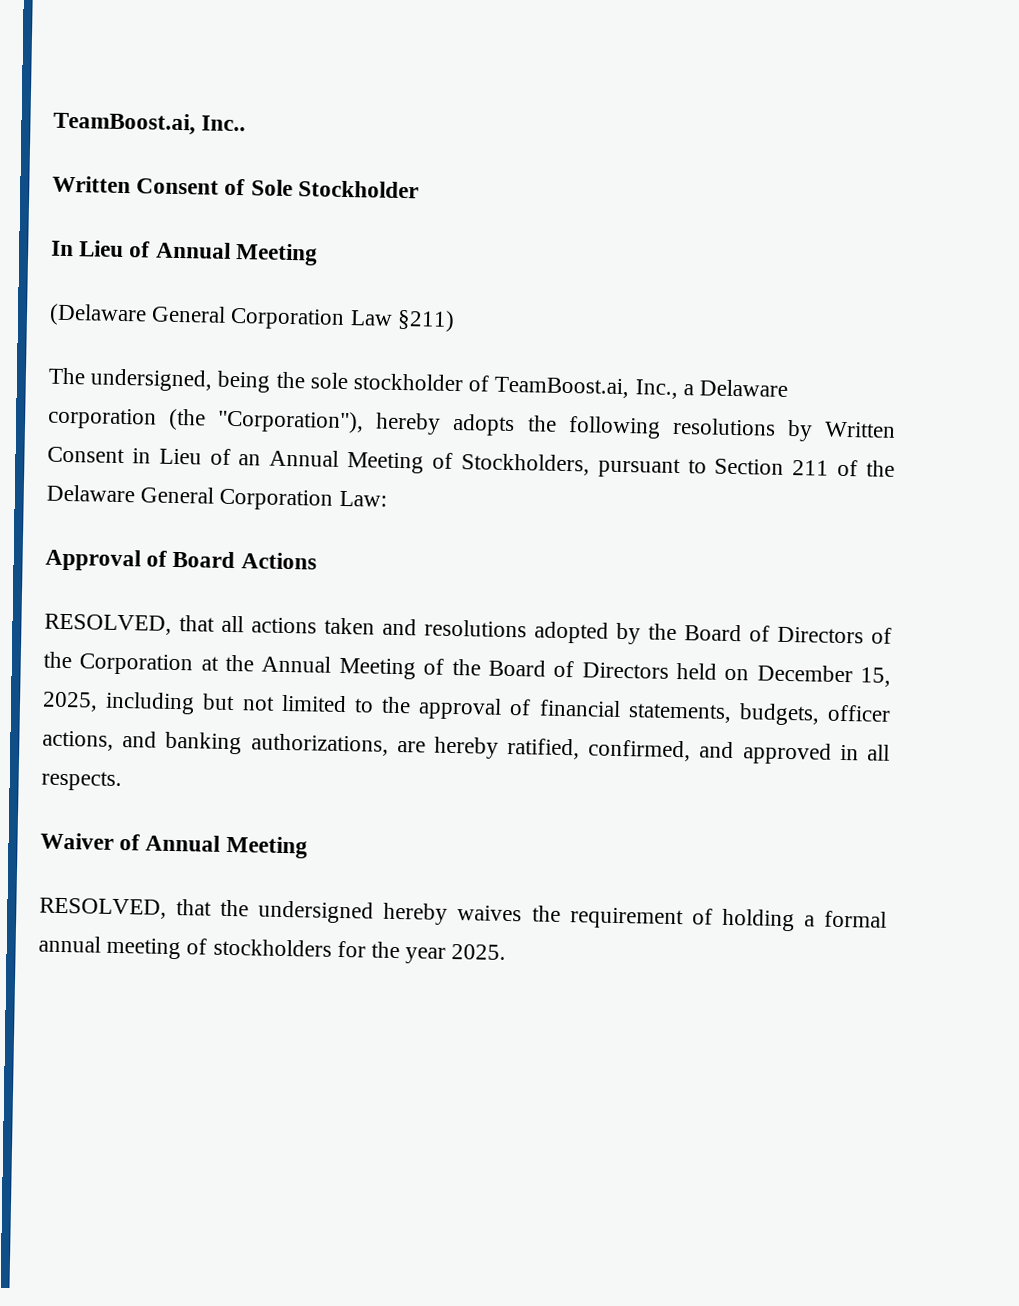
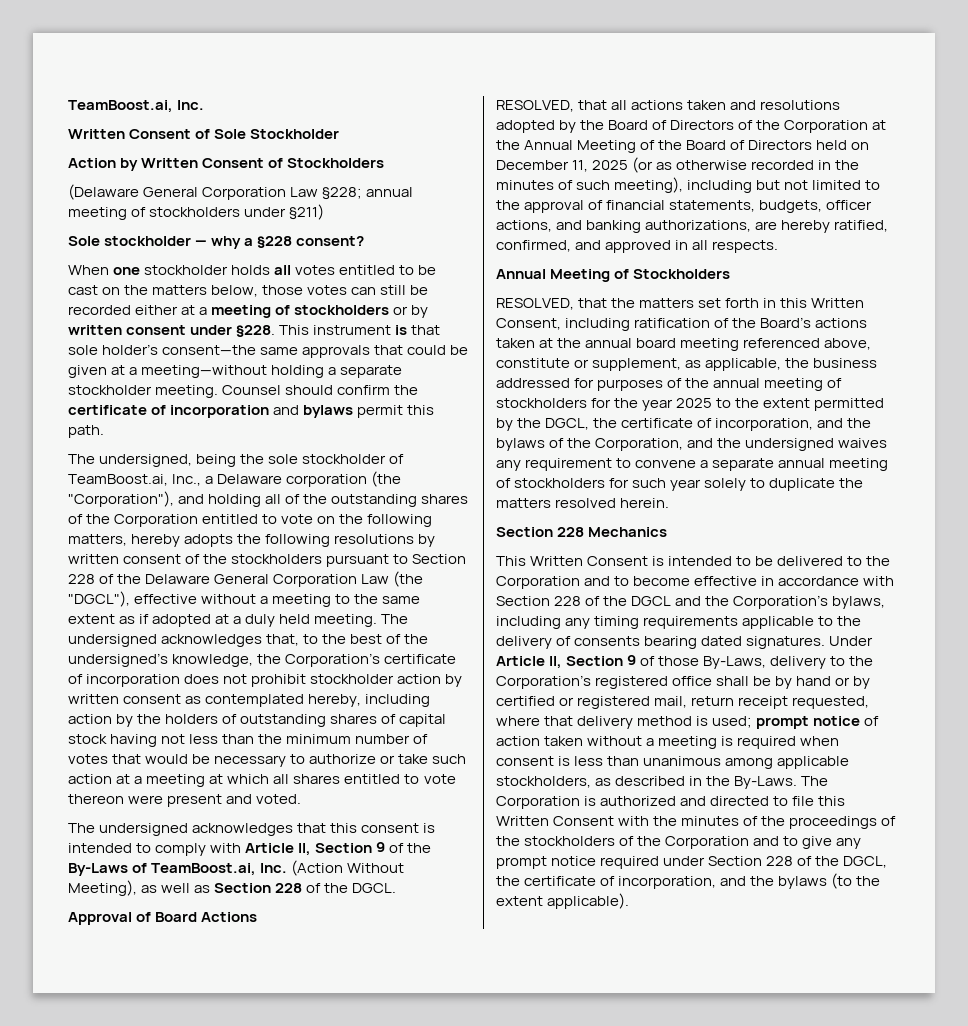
[53,111,247,136] TeamBoost.ai, Inc.. -> [68,100,205,113] TeamBoost.ai, Inc.
[51,240,318,266] [49,303,455,332] In Lieu of Annual Meeting // (Delaware General Corporation Law §211) -> [68,158,385,171] [68,184,414,200] [68,204,325,220] [68,236,365,249] [68,265,437,275] [68,285,429,297] [68,305,429,318] [68,325,441,337] [68,344,469,358] [68,365,403,378] [68,385,419,398] [68,405,435,418] [68,425,104,438] Action by Written Consent of Stockholders // (Delaware General Corporation Law §228; annual meeting of stockholders under §211) // Sole stockholder — why a §228 consent? // When one stockholder holds all votes entitled to be cast on the matters below, those votes can still be recorded either at a meeting of stockholders or by written consent under §228. This instrument is that sole holder’s consent—the same approvals that could be given at a meeting—without holding a separate stockholder meeting. Counsel should confirm the certificate of incorporation and bylaws permit this path.
(365, 421) none -> [178,494,469,507] [68,514,433,527] [68,534,127,546] and holding all of the outstanding shares of the Corporation entitled to vote on the following matters,
[823,421,896,438] [47,446,590,476] Written Consent in Lieu of an Annual Meeting of Stockholders, -> [68,554,323,564] written consent of the stockholders
[792,460,830,476] 211 -> [68,574,95,584] 228
[338,490,387,507] Law: -> [361,571,424,587] [68,591,421,607] [68,614,409,627] [68,634,429,647] [68,653,457,667] [68,674,463,687] [68,694,431,707] [68,714,447,727] [68,734,429,747] [68,754,467,767] [68,774,456,787] [68,794,302,807] [68,823,436,836] [68,842,432,856] [68,860,405,876] [68,880,397,896] Law (the "DGCL"), effective without a meeting to the same extent as if adopted at a duly held meeting. The undersigned acknowledges that, to the best of the undersigned’s knowledge, the Corporation’s certificate of incorporation does not prohibit stockholder action by written consent as contemplated hereby, including action by the holders of outstanding shares of capital stock having not less than the minimum number of votes that would be necessary to authorize or take such action at a meeting at which all shares entitled to vote thereon were present and voted. // The undersigned acknowledges that this consent is intended to comply with Article II, Section 9 of the By-Laws of TeamBoost.ai, Inc. (Action Without Meeting), as well as Section 228 of the DGCL.
[860,667,891,687] [42,691,98,712] 15, 2025, -> [572,157,860,173] [496,177,684,193] 11, 2025 (or as otherwise recorded in the minutes of such meeting),
[40,832,308,859] Waiver of Annual Meeting -> [496,269,731,282] Annual Meeting of Stockholders
[258,900,888,932] undersigned hereby waives the requirement of holding a formal -> [639,298,865,308] [496,317,868,331] [496,338,872,351] [496,358,878,371] [496,378,710,391] matters set forth in this Written Consent, including ratification of the Board’s actions taken at the annual board meeting referenced above, constitute or supplement, as applicable, the business addressed for purposes of the
[451,944,507,960] 2025. -> [676,398,885,411] [496,418,872,431] [496,438,888,451] [496,458,889,471] [496,478,864,491] [496,498,670,508] [496,527,668,537] [496,556,891,566] [496,576,895,589] [496,595,886,609] [496,616,862,629] [496,636,874,649] [496,655,874,669] [496,675,871,689] [496,696,870,709] [496,716,880,729] [496,736,840,749] [496,756,850,769] [496,776,829,789] [496,796,846,809] [496,816,897,829] [496,836,862,849] [496,856,888,869] [496,873,881,889] [496,893,630,909] 2025 to the extent permitted by the DGCL, the certificate of incorporation, and the bylaws of the Corporation, and the undersigned waives any requirement to convene a separate annual meeting of stockholders for such year solely to duplicate the matters resolved herein. // Section 228 Mechanics // This Written Consent is intended to be delivered to the Corporation and to become effective in accordance with Section 228 of the DGCL and the Corporation’s bylaws, including any timing requirements applicable to the delivery of consents bearing dated signatures. Under Article II, Section 9 of those By-Laws, delivery to the Corporation’s registered office shall be by hand or by certified or registered mail, return receipt requested, where that delivery method is used; prompt notice of action taken without a meeting is required when consent is less than unanimous among applicable stockholders, as described in the By-Laws. The Corporation is authorized and directed to file this Written Consent with the minutes of the proceedings of the stockholders of the Corporation and to give any prompt notice required under Section 228 of the DGCL, the certificate of incorporation, and the bylaws (to the extent applicable).

